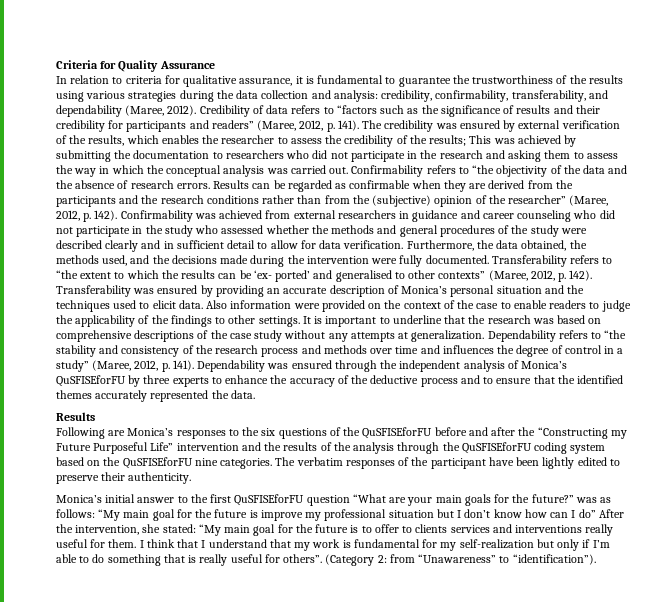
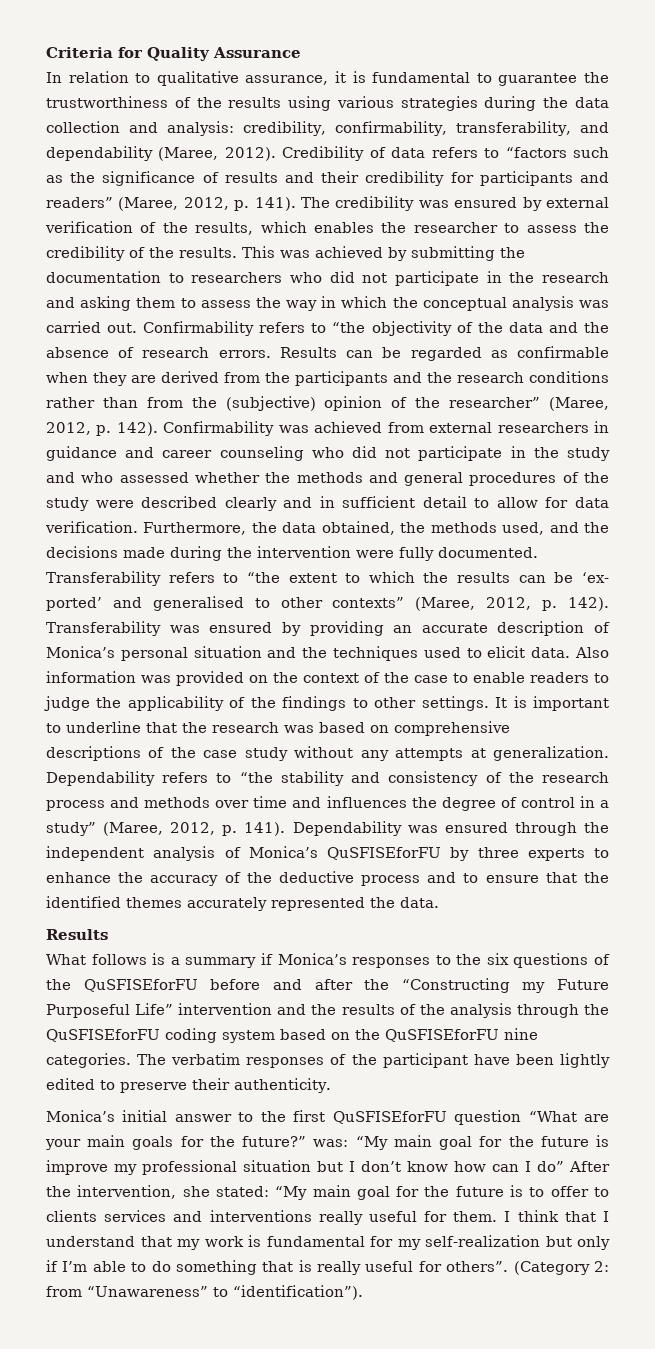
[125,75,180,84] criteria for -> (151, 78) none
[429,135,467,146] results; -> [179,247,237,258] results.
(193, 231) none -> [46,472,75,483] and
[293,303,320,309] were -> [141,675,171,683] was
[56,427,126,439] Following are -> [46,953,273,968] What follows is a summary if
[575,497,612,503] [56,509,95,518] was as follows: -> [313,1139,349,1147] was:

